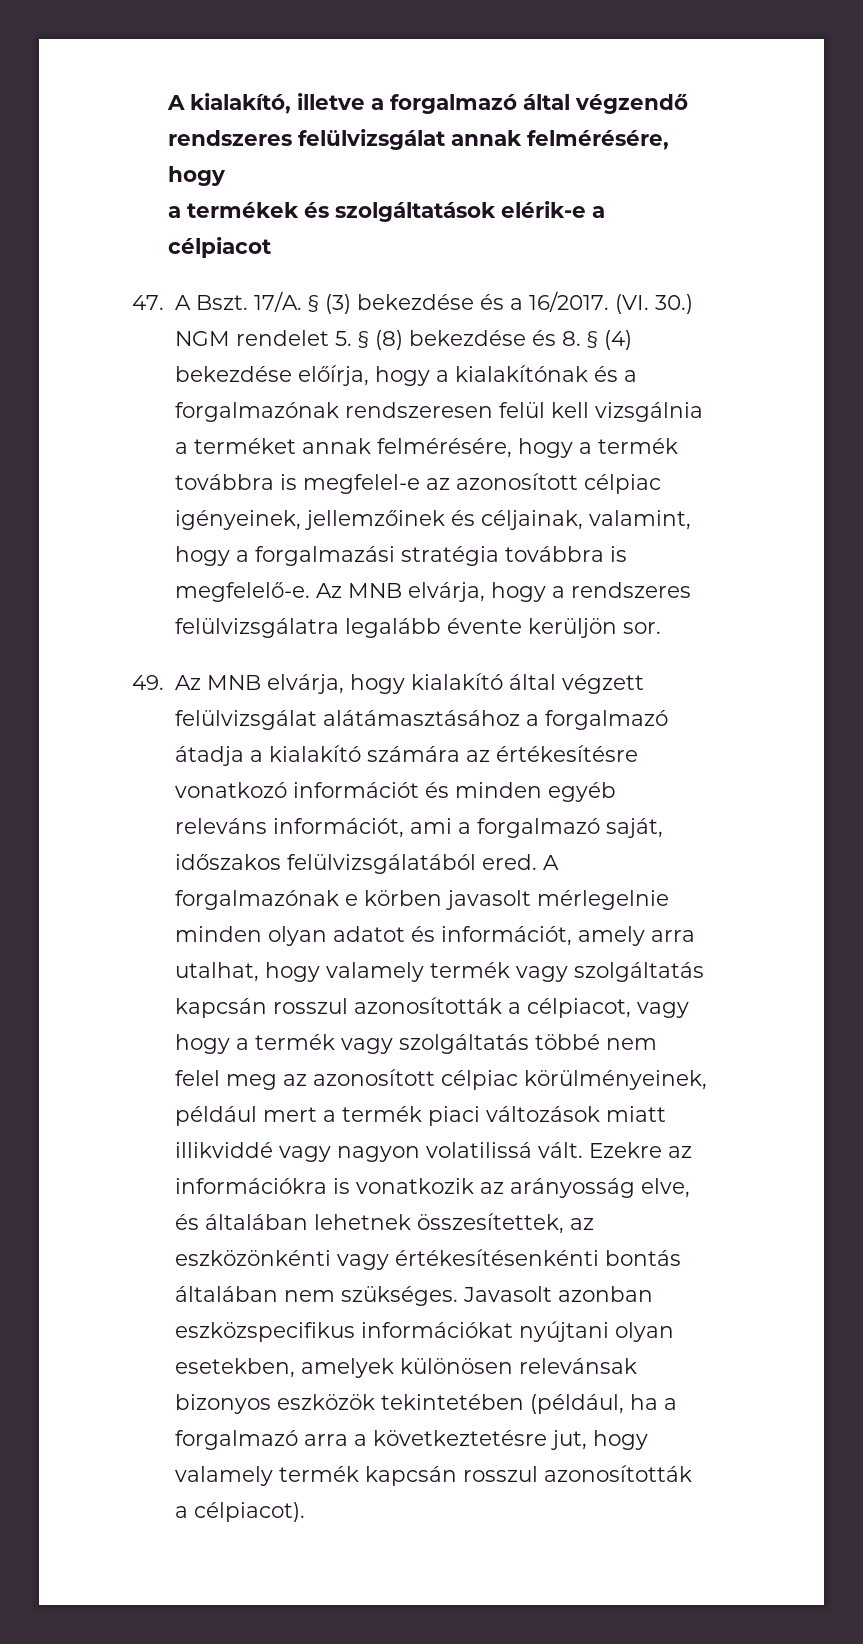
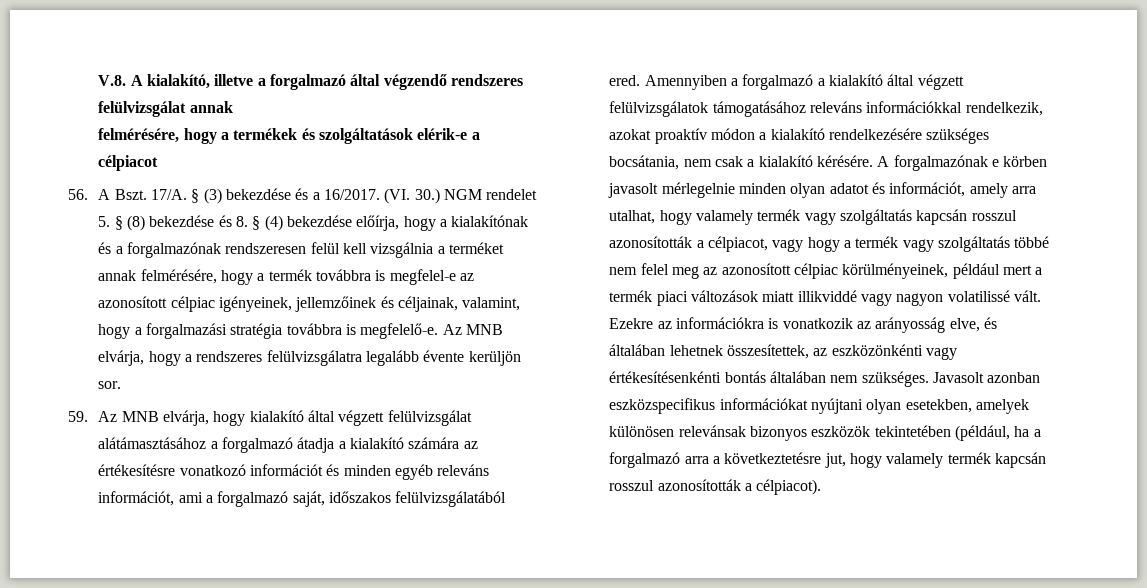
(167, 102) none -> [98,75,127,86] V.8.
[527,130,670,150] [168,166,227,186] felmérésére, hogy // -> [98,128,217,144] // felmérésére, hogy
[132,295,164,310] 47. -> [68,189,88,200] 56.
[132,675,164,690] 49. -> [68,411,88,422] 59.
(537, 862) none -> [644,74,964,90] [609,101,1043,117] [609,128,990,144] [609,155,873,170] Amennyiben a forgalmazó a kialakító által végzett felülvizsgálatok támogatásához releváns információkkal rendelkezik, azokat proaktív módon a kialakító rendelkezésére szükséges bocsátania, nem csak a kialakító kérésére.
[425,1142,532,1158] volatilissá -> [947,290,1010,302] volatilissé

